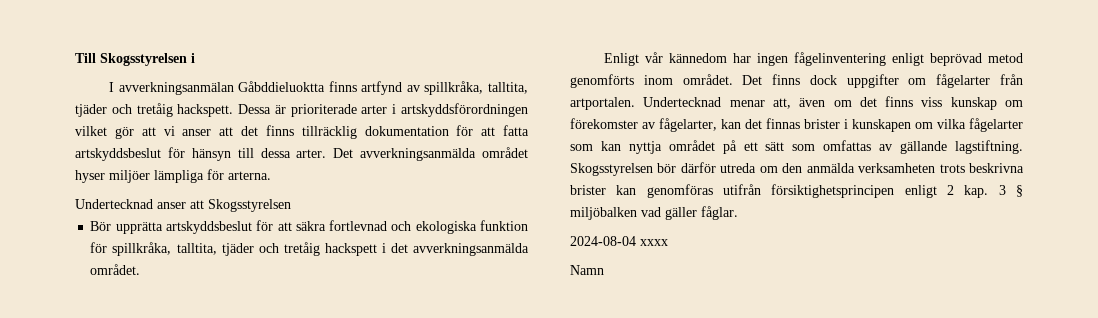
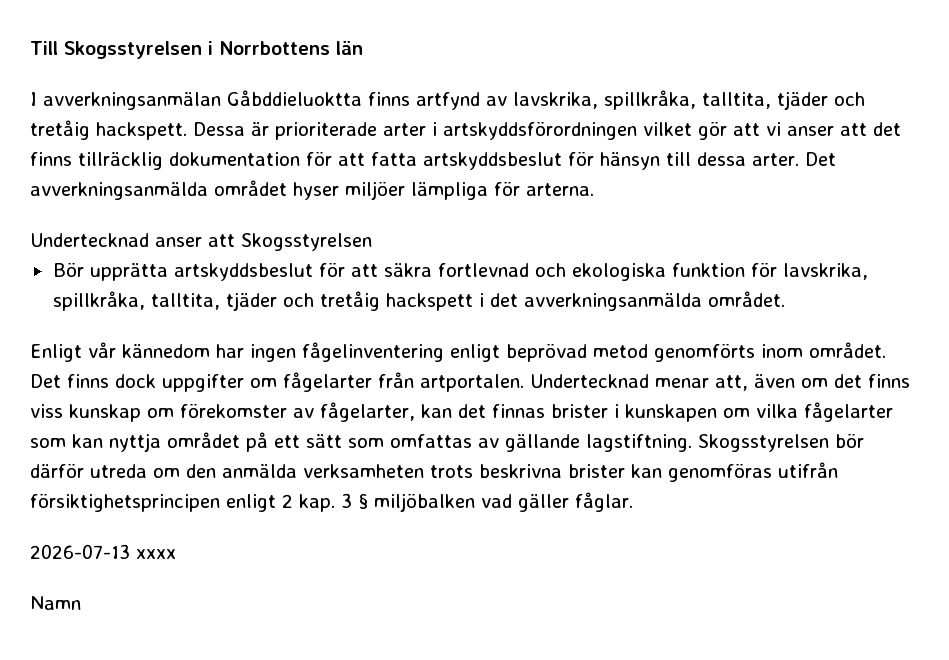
(195, 58) none -> [219,41,363,55] Norrbottens län
(420, 88) none -> [513,92,598,109] lavskrika,
(108, 247) none -> [782,263,868,280] lavskrika,
[570,236,636,246] 2024-08-04 -> [30,544,130,559] 2026-07-13

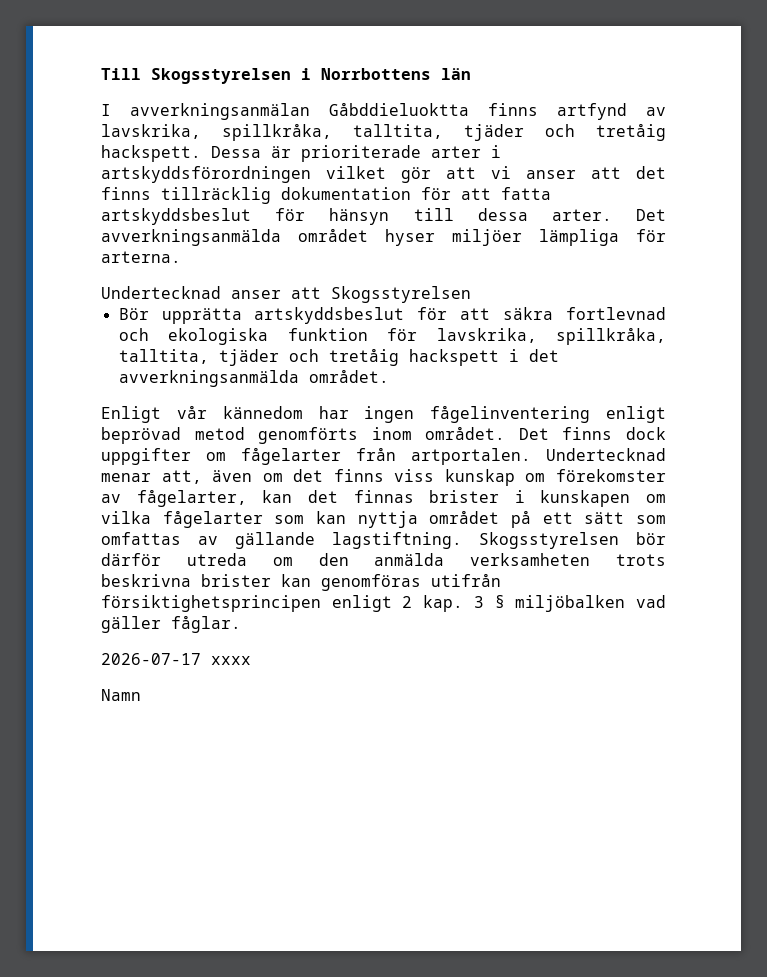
[30,544,130,559] 2026-07-13 -> [101,653,201,665] 2026-07-17

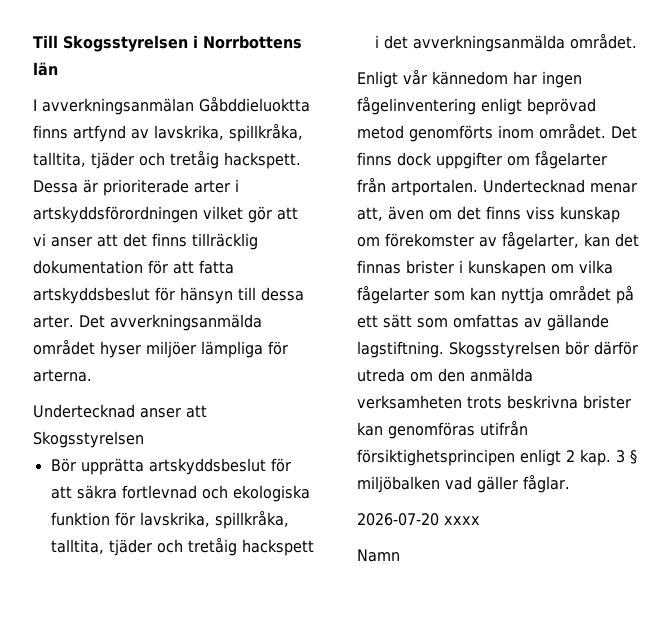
[101,653,201,665] 2026-07-17 -> [357,513,439,526] 2026-07-20

